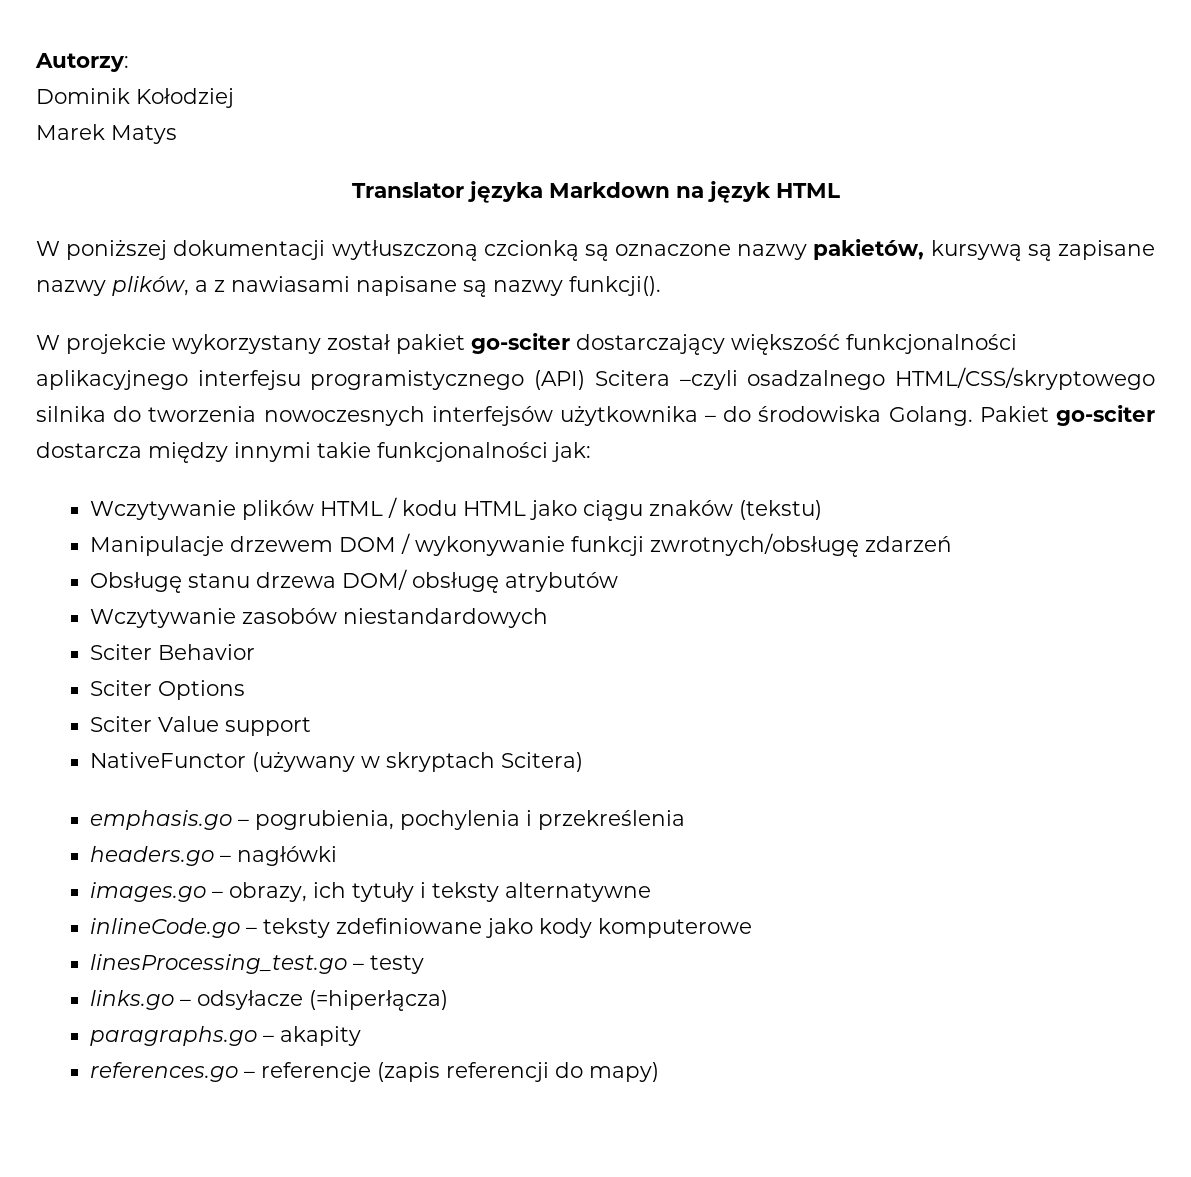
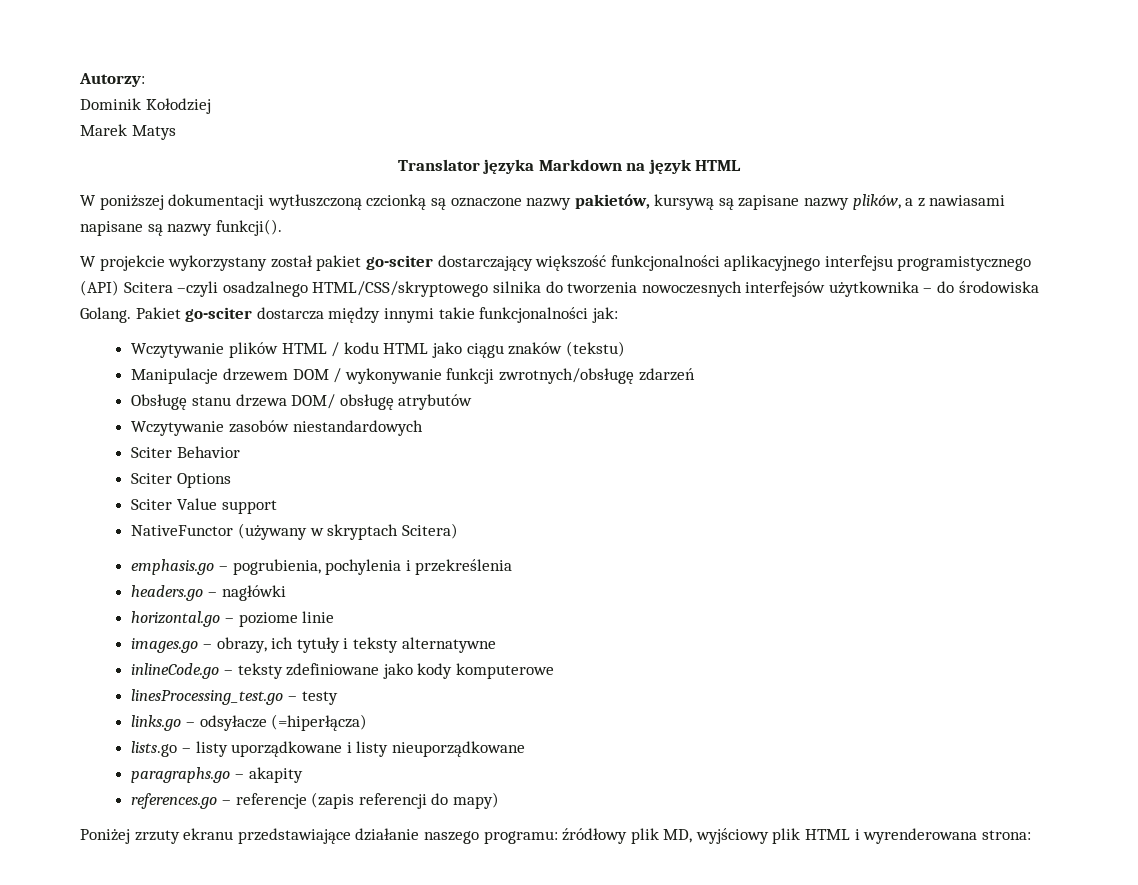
(337, 856) none -> [131,611,335,627] // horizontal.go – poziome linie
(448, 1000) none -> [131,741,526,757] // lists.go – listy uporządkowane i listy nieuporządkowane
(659, 1072) none -> [80,828,1031,844] // Poniżej zrzuty ekranu przedstawiające działanie naszego programu: źródłowy plik MD, wyjściowy plik HTML i wyrenderowana strona:

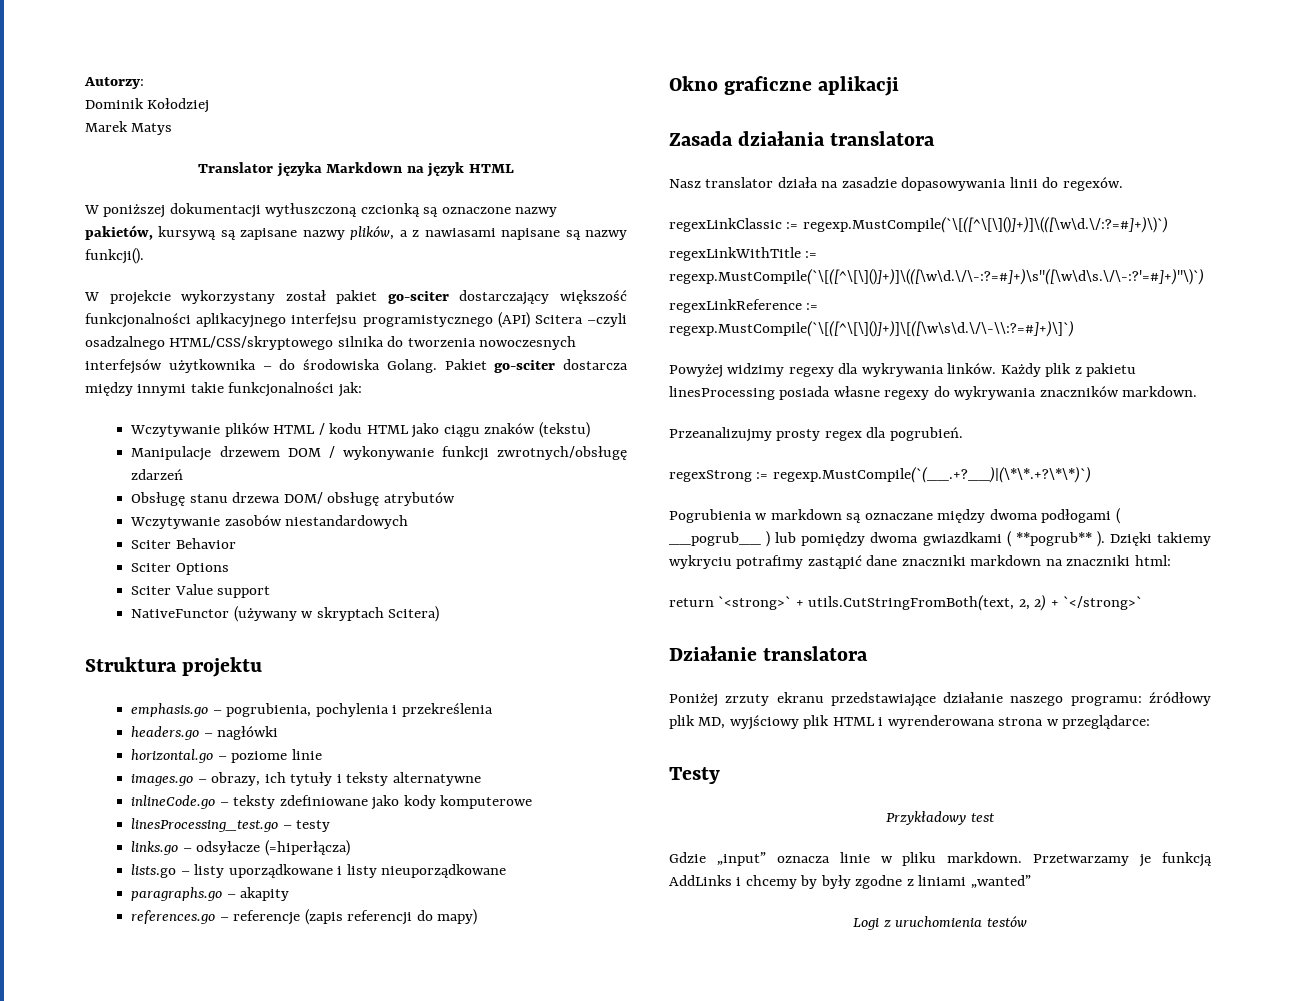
(458, 531) none -> [85,657,263,677] // Struktura projektu
(500, 800) none -> [669,76,900,96] [669,131,936,146] [669,177,1123,191] [669,216,1168,233] [669,247,818,261] [669,268,1204,285] [669,299,819,313] [669,320,1074,337] [669,363,1137,378] [669,386,1198,400] [669,427,963,442] [669,466,1091,483] [669,508,1121,524] [669,531,1211,547] [669,555,1171,569] [669,594,1143,611] [669,646,869,661] // Okno graficzne aplikacji // Zasada działania translatora // Nasz translator działa na zasadzie dopasowywania linii do regexów. // regexLinkClassic := regexp.MustCompile(`\[([^\[\]()]+)]\(([\w\d.\/:?=#]+)\)`) // regexLinkWithTitle := regexp.MustCompile(`\[([^\[\]()]+)]\(([\w\d.\/\-:?=#]+)\s"([\w\d\s.\/\-:?'=#]+)"\)`) // regexLinkReference := regexp.MustCompile(`\[([^\[\]()]+)]\[([\w\s\d.\/\-\\:?=#]+)\]`) // Powyżej widzimy regexy dla wykrywania linków. Każdy plik z pakietu linesProcessing posiada własne regexy do wykrywania znaczników markdown. // Przeanalizujmy prosty regex dla pogrubień. // regexStrong := regexp.MustCompile(`(__.+?__)|(\*\*.+?\*\*)`) // Pogrubienia w markdown są oznaczane między dwoma podłogami ( __pogrub__ ) lub pomiędzy dwoma gwiazdkami ( **pogrub** ). Dzięki takiemy wykryciu potrafimy zastąpić dane znaczniki markdown na znaczniki html: // return `<strong>` + utils.CutStringFromBoth(text, 2, 2) + `</strong>` // Działanie translatora
[981,830,1031,840] strona: -> [998,715,1151,729] [669,767,720,784] [886,811,995,825] [669,852,1212,867] [669,875,1031,889] [853,916,1027,930] strona w przeglądarce: // Testy // Przykładowy test // Gdzie „input” oznacza linie w pliku markdown. Przetwarzamy je funkcją AddLinks i chcemy by były zgodne z liniami „wanted” // Logi z uruchomienia testów

